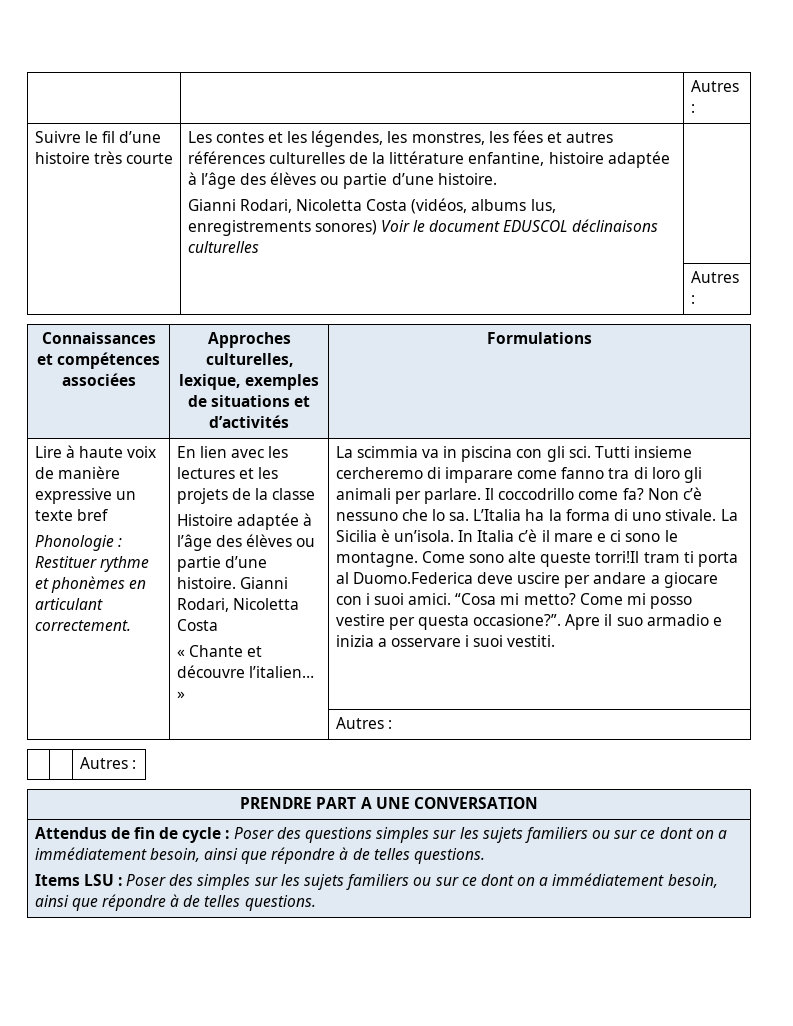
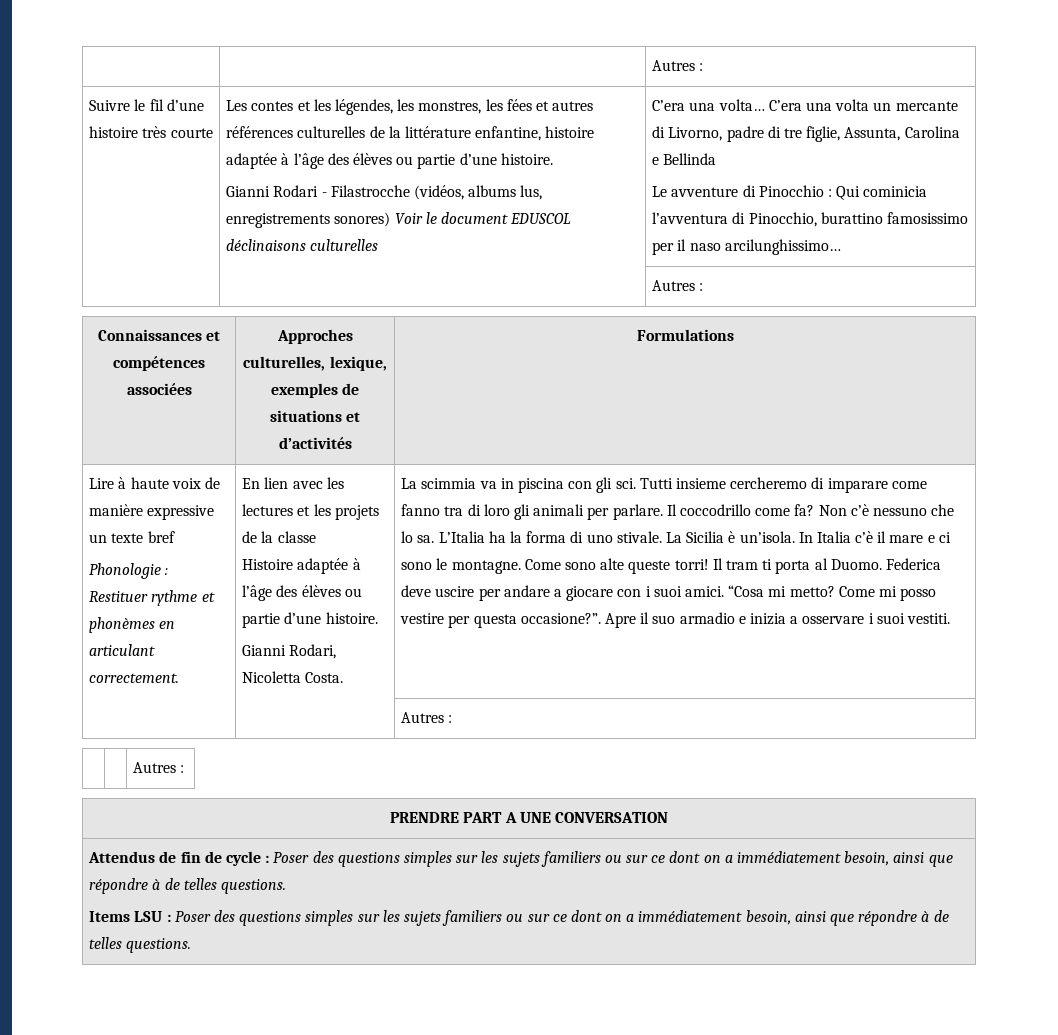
[239,199,408,213] Rodari, Nicoletta Costa -> [273,185,410,197] Rodari - Filastrocche
(259, 247) none -> [652,99,958,111] [652,126,960,142] [652,153,717,165] [652,185,928,200] [652,212,969,227] [652,239,841,255] C’era una volta… C’era una volta un mercante di Livorno, padre di tre figlie, Assunta, Carolina e Bellinda // Le avventure di Pinocchio : Qui cominicia l’avventura di Pinocchio, burattino famosissimo per il naso arcilunghissimo…
[239,577,288,589] [176,598,299,612] [176,619,218,631] [176,645,262,657] [176,665,314,678] [176,691,185,699] Gianni Rodari, Nicoletta Costa // « Chante et découvre l’italien… » -> [242,644,337,659] [242,671,344,683] // Gianni Rodari, Nicoletta Costa.
[595,551,640,563] torri!Il -> [674,558,723,570] torri! Il
[352,572,473,584] Duomo.Federica -> [830,558,941,570] Duomo. Federica
(194, 880) none -> [239,911,302,926] questions

